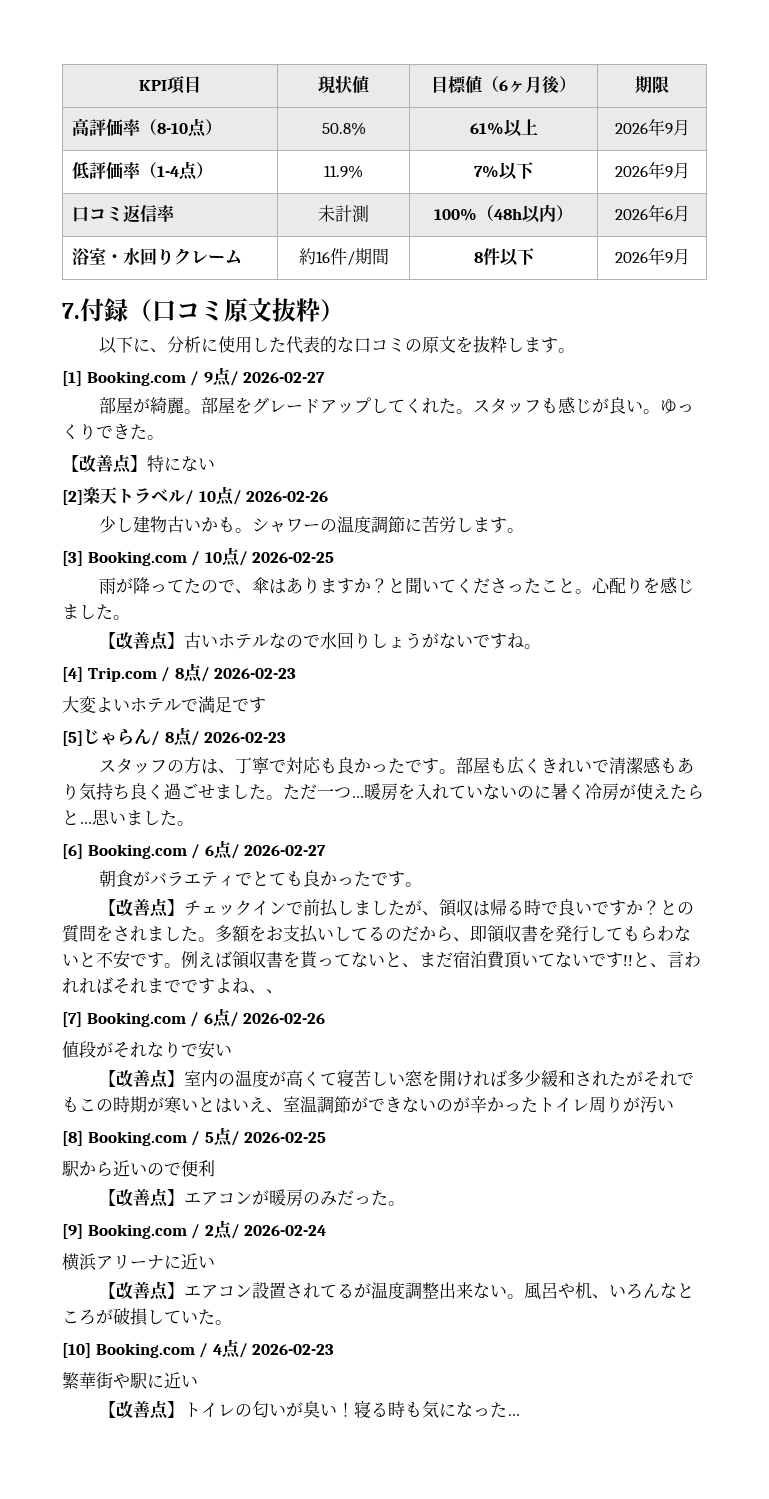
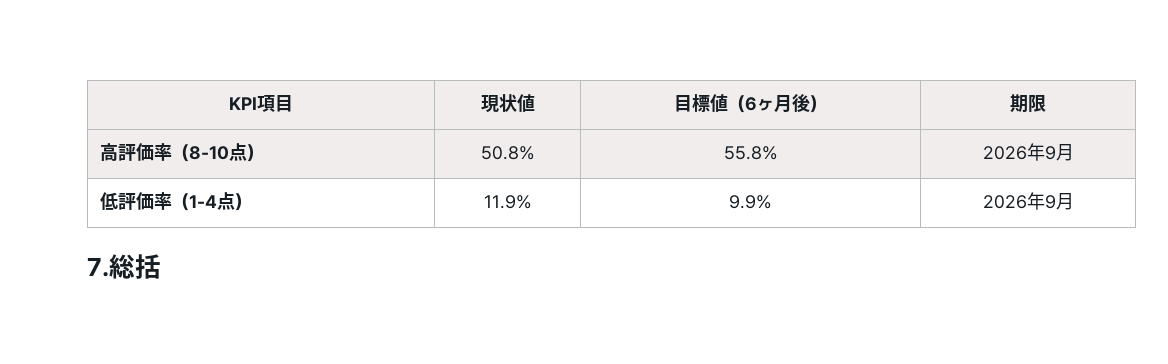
[469,119,538,137] 61%以上 -> [723,146,778,160] 55.8%
[474,162,534,180] [614,161,690,179] [72,205,176,223] [318,205,369,223] [434,204,573,223] [614,204,690,222] [72,248,243,265] [298,248,389,266] [473,248,535,266] [614,247,690,265] [62,298,344,322] [99,336,576,354] [62,367,326,387] [99,397,695,414] [62,423,164,440] [62,454,215,474] [62,486,329,506] [99,516,525,533] [62,547,335,567] [99,577,695,594] [62,604,130,620] [99,631,542,651] [62,663,297,683] [62,696,266,713] [62,727,287,747] [99,756,695,775] [62,783,704,801] [62,809,194,826] [62,840,327,860] [99,870,423,887] [99,898,695,918] [62,925,691,943] [62,951,701,969] [62,977,283,994] [62,1008,326,1028] [62,1041,232,1059] [99,1069,695,1089] [62,1095,674,1114] [62,1127,327,1147] [61,1160,215,1177] [99,1188,406,1208] [62,1220,327,1240] [62,1253,215,1271] [99,1281,695,1301] [62,1307,232,1326] [62,1339,335,1359] [62,1372,198,1390] [99,1400,521,1420] 7%以下 | 2026年9月 // 口コミ返信率 | 未計測 | 100%（48h以内） | 2026年6月 // 浴室・水回りクレーム | 約16件/期間 | 8件以下 | 2026年9月 // 7.付録（口コミ原文抜粋） // 以下に、分析に使用した代表的な口コミの原文を抜粋します。 // [1] Booking.com / 9点/ 2026-02-27 // 部屋が綺麗。部屋をグレードアップしてくれた。スタッフも感じが良い。ゆっくりできた。 // 【改善点】特にない // [2]楽天トラベル/ 10点/ 2026-02-26 // 少し建物古いかも。シャワーの温度調節に苦労します。 // [3] Booking.com / 10点/ 2026-02-25 // 雨が降ってたので、傘はありますか？と聞いてくださったこと。心配りを感じました。 // 【改善点】古いホテルなので水回りしょうがないですね。 // [4] Trip.com / 8点/ 2026-02-23 // 大変よいホテルで満足です // [5]じゃらん/ 8点/ 2026-02-23 // スタッフの方は、丁寧で対応も良かったです。部屋も広くきれいで清潔感もあり気持ち良く過ごせました。ただ一つ…暖房を入れていないのに暑く冷房が使えたらと…思いました。 // [6] Booking.com / 6点/ 2026-02-27 // 朝食がバラエティでとても良かったです。 // 【改善点】チェックインで前払しましたが、領収は帰る時で良いですか？との質問をされました。多額をお支払いしてるのだから、即領収書を発行してもらわないと不安です。例えば領収書を貰ってないと、まだ宿泊費頂いてないです!!と、言われればそれまでですよね、、 // [7] Booking.com / 6点/ 2026-02-26 // 値段がそれなりで安い // 【改善点】室内の温度が高くて寝苦しい窓を開ければ多少緩和されたがそれでもこの時期が寒いとはいえ、室温調節ができないのが辛かったトイレ周りが汚い // [8] Booking.com / 5点/ 2026-02-25 // 駅から近いので便利 // 【改善点】エアコンが暖房のみだった。 // [9] Booking.com / 2点/ 2026-02-24 // 横浜アリーナに近い // 【改善点】エアコン設置されてるが温度調整出来ない。風呂や机、いろんなところが破損していた。 // [10] Booking.com / 4点/ 2026-02-23 // 繁華街や駅に近い // 【改善点】トイレの匂いが臭い！寝る時も気になった… -> [729,195,772,209] [982,192,1074,210] [87,254,161,279] 9.9% | 2026年9月 // 7.総括

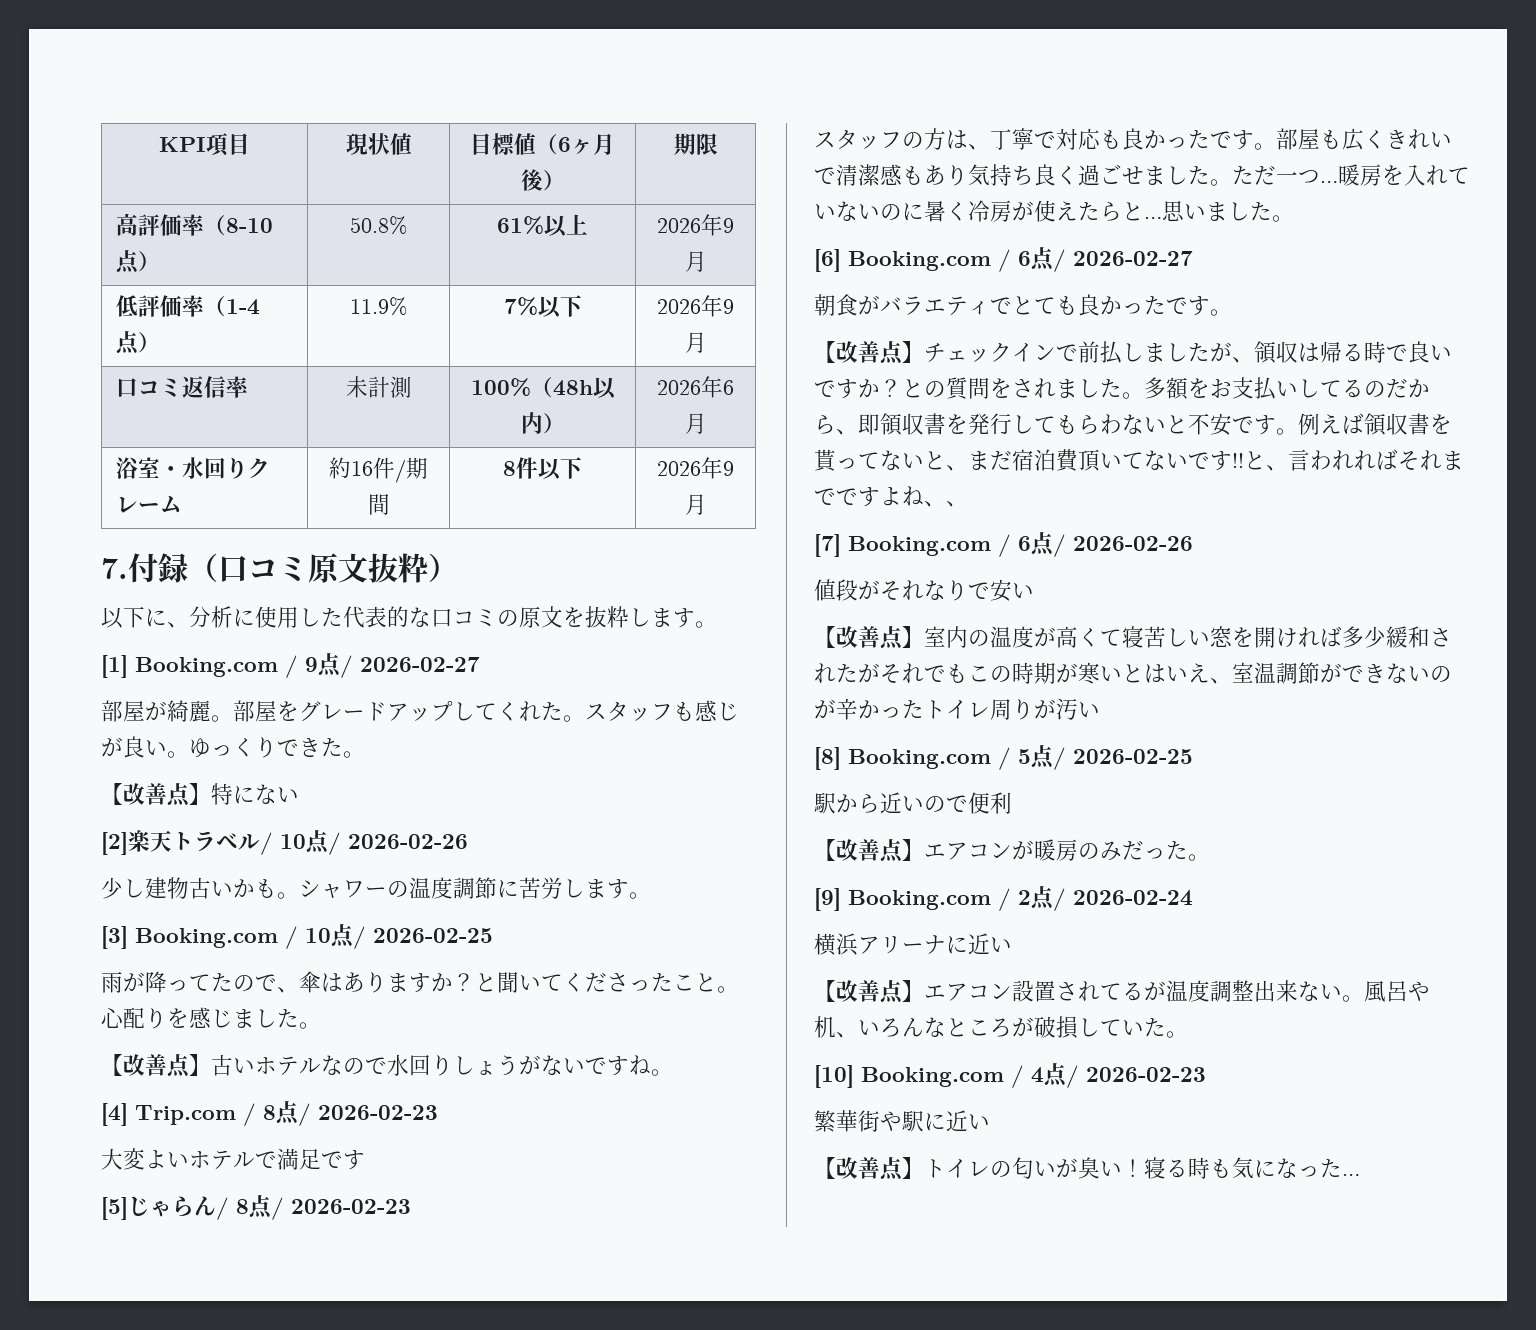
[723,146,778,160] 55.8% -> [497,214,588,237] 61%以上
[729,195,772,209] [982,192,1074,210] [87,254,161,279] 9.9% | 2026年9月 // 7.総括 -> [503,295,582,318] [657,295,734,317] [684,332,707,353] [116,376,249,398] [345,376,412,398] [470,377,616,399] [520,412,565,434] [657,376,734,398] [684,413,707,434] [116,457,271,479] [116,496,183,513] [329,457,428,483] [367,494,390,515] [503,457,582,480] [657,457,734,479] [684,494,707,515] [101,553,458,583] [101,606,717,629] [101,653,480,678] [101,700,739,722] [101,736,365,758] [101,783,299,807] [101,830,468,855] [101,877,651,899] [101,924,493,949] [101,971,739,993] [101,1007,321,1029] [101,1054,673,1078] [101,1101,438,1126] [101,1148,365,1170] [101,1195,411,1220] [814,128,1452,151] [814,164,1470,186] [814,200,1294,222] [814,247,1193,272] [814,294,1232,316] [814,341,1452,365] [814,377,1430,400] [814,413,1452,436] [814,449,1464,472] [814,486,968,507] [814,532,1193,557] [814,579,1034,602] [814,626,1452,650] [814,662,1452,685] [814,698,1100,720] [814,745,1193,770] [813,792,1012,814] [814,839,1210,863] [814,886,1193,911] [814,933,1012,956] [814,980,1430,1004] [814,1016,1188,1039] [814,1063,1206,1088] [814,1110,990,1132] [814,1157,1360,1181] 7%以下 | 2026年9月 // 口コミ返信率 | 未計測 | 100%（48h以内） | 2026年6月 // 浴室・水回りクレーム | 約16件/期間 | 8件以下 | 2026年9月 // 7.付録（口コミ原文抜粋） // 以下に、分析に使用した代表的な口コミの原文を抜粋します。 // [1] Booking.com / 9点/ 2026-02-27 // 部屋が綺麗。部屋をグレードアップしてくれた。スタッフも感じが良い。ゆっくりできた。 // 【改善点】特にない // [2]楽天トラベル/ 10点/ 2026-02-26 // 少し建物古いかも。シャワーの温度調節に苦労します。 // [3] Booking.com / 10点/ 2026-02-25 // 雨が降ってたので、傘はありますか？と聞いてくださったこと。心配りを感じました。 // 【改善点】古いホテルなので水回りしょうがないですね。 // [4] Trip.com / 8点/ 2026-02-23 // 大変よいホテルで満足です // [5]じゃらん/ 8点/ 2026-02-23 // スタッフの方は、丁寧で対応も良かったです。部屋も広くきれいで清潔感もあり気持ち良く過ごせました。ただ一つ…暖房を入れていないのに暑く冷房が使えたらと…思いました。 // [6] Booking.com / 6点/ 2026-02-27 // 朝食がバラエティでとても良かったです。 // 【改善点】チェックインで前払しましたが、領収は帰る時で良いですか？との質問をされました。多額をお支払いしてるのだから、即領収書を発行してもらわないと不安です。例えば領収書を貰ってないと、まだ宿泊費頂いてないです!!と、言われればそれまでですよね、、 // [7] Booking.com / 6点/ 2026-02-26 // 値段がそれなりで安い // 【改善点】室内の温度が高くて寝苦しい窓を開ければ多少緩和されたがそれでもこの時期が寒いとはいえ、室温調節ができないのが辛かったトイレ周りが汚い // [8] Booking.com / 5点/ 2026-02-25 // 駅から近いので便利 // 【改善点】エアコンが暖房のみだった。 // [9] Booking.com / 2点/ 2026-02-24 // 横浜アリーナに近い // 【改善点】エアコン設置されてるが温度調整出来ない。風呂や机、いろんなところが破損していた。 // [10] Booking.com / 4点/ 2026-02-23 // 繁華街や駅に近い // 【改善点】トイレの匂いが臭い！寝る時も気になった…

